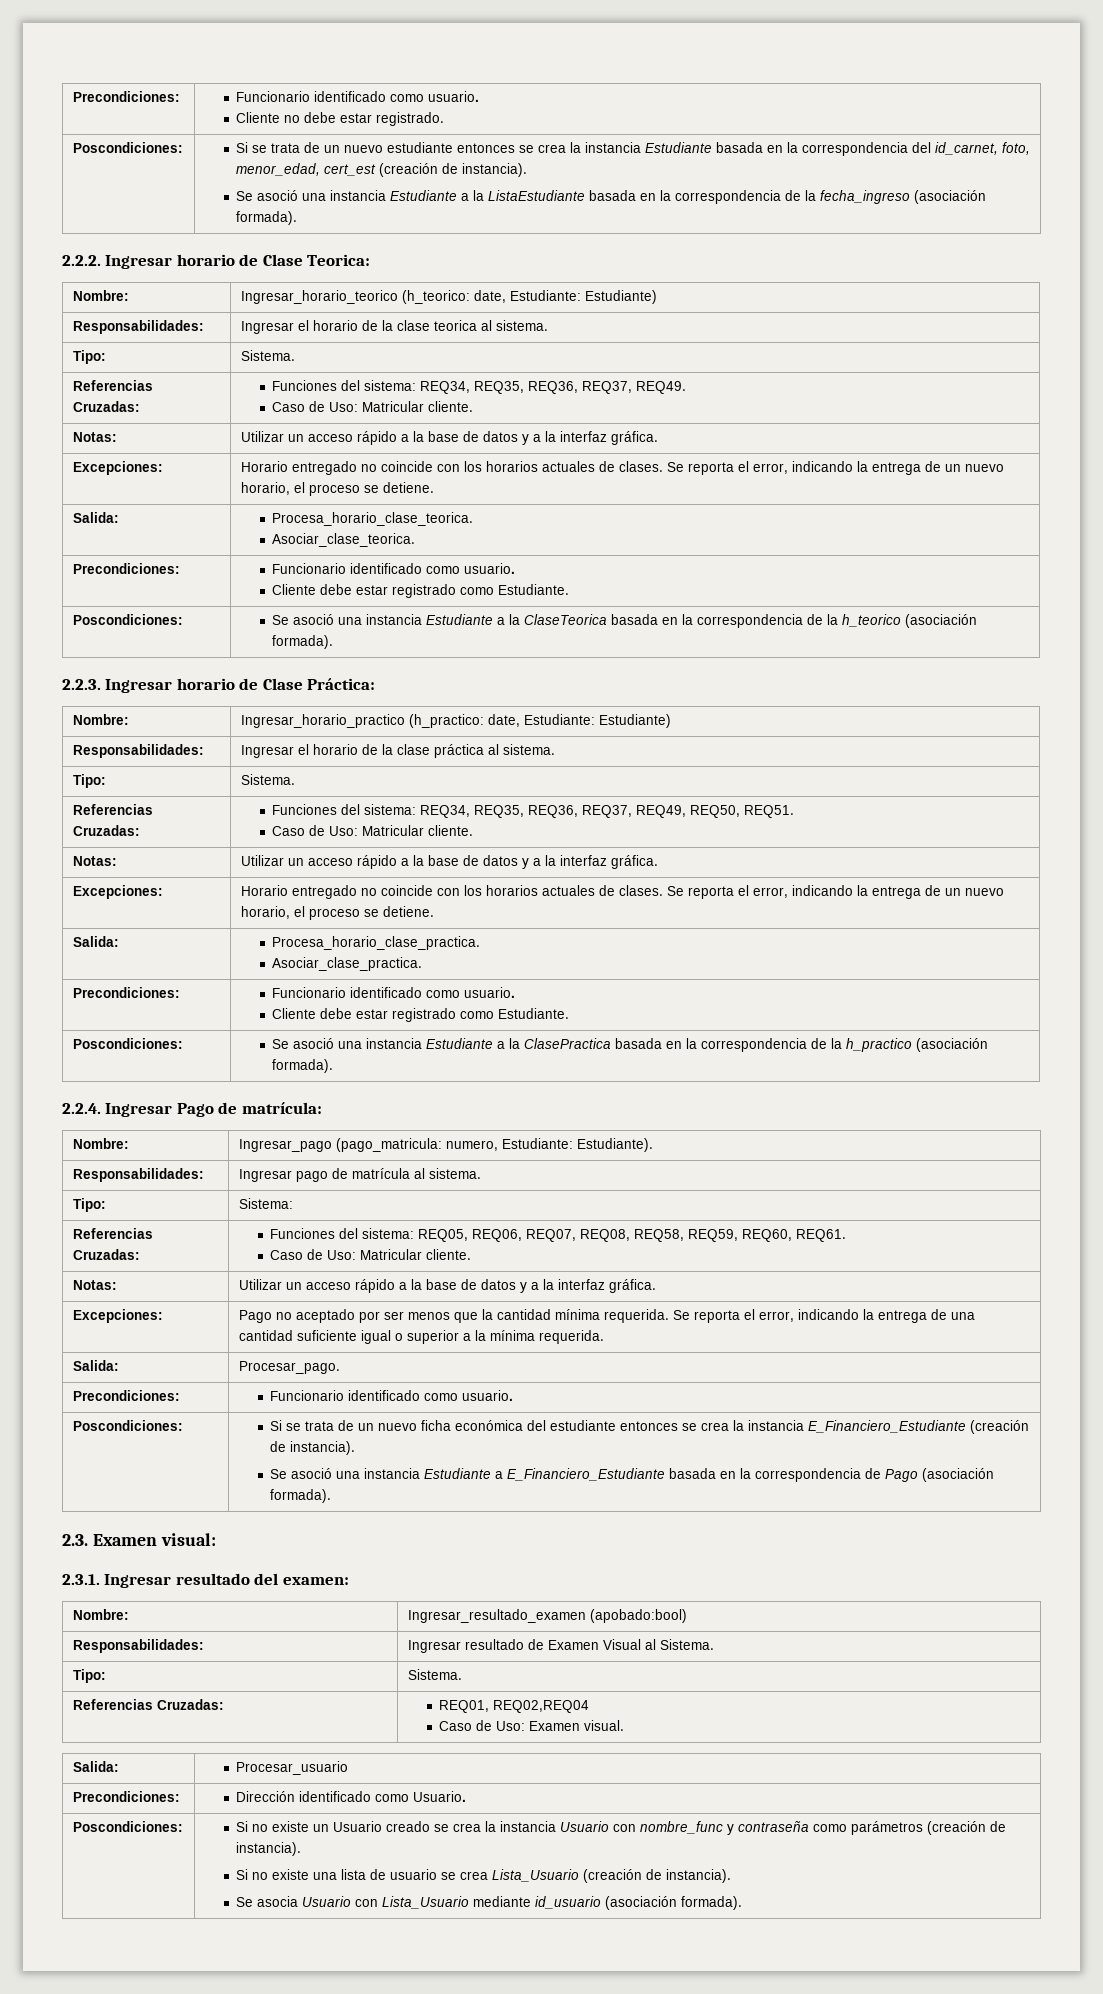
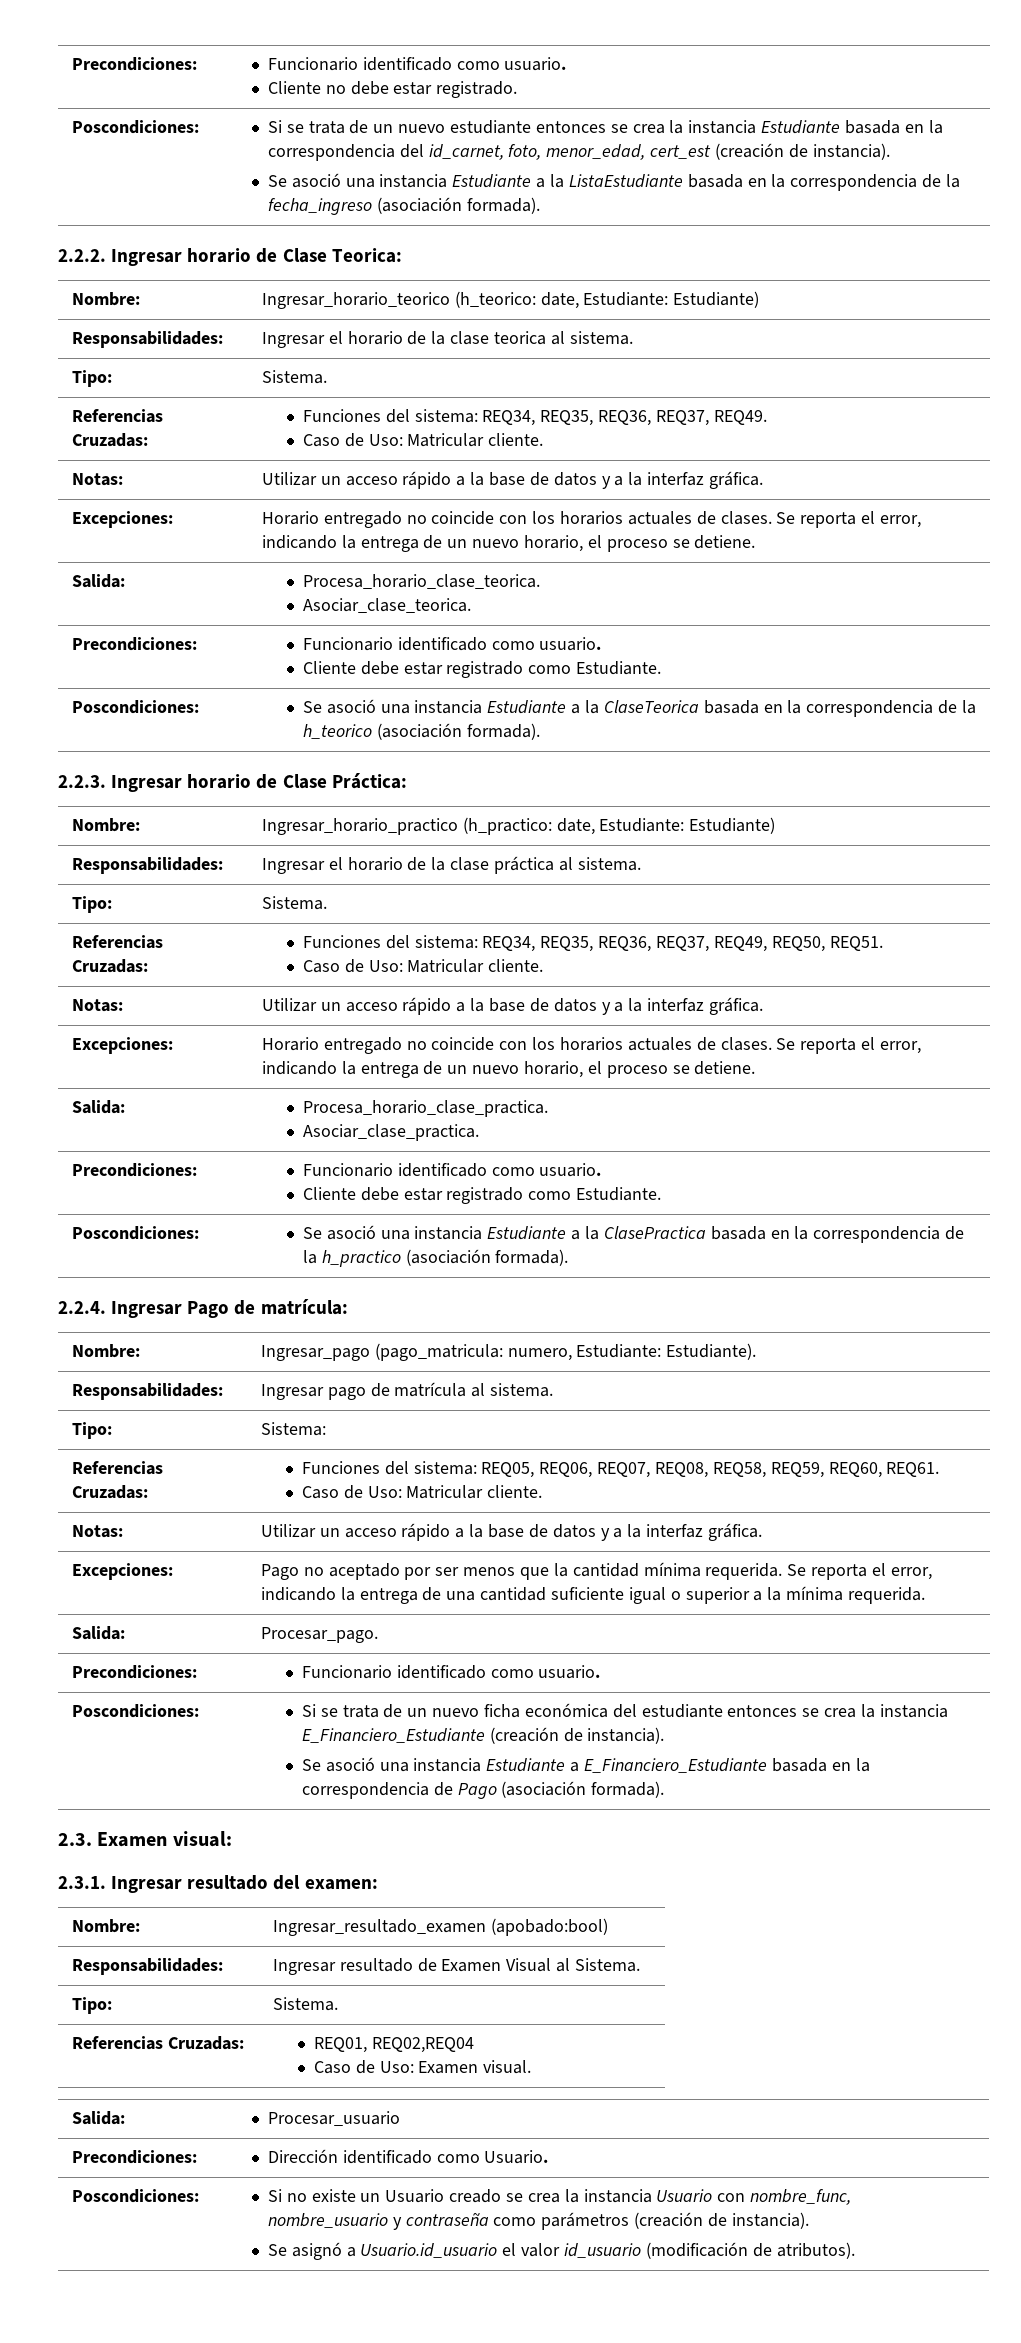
[639,1821,723,1834] nombre_func -> [750,2189,852,2205] [267,2213,388,2228] nombre_func, nombre_usuario
[235,1869,731,1883] [235,1896,742,1910] Si no existe una lista de usuario se crea Lista_Usuario (creación de instancia). // Se asocia Usuario con Lista_Usuario mediante id_usuario (asociación formada). -> [267,2242,855,2260] Se asignó a Usuario.id_usuario el valor id_usuario (modificación de atributos).

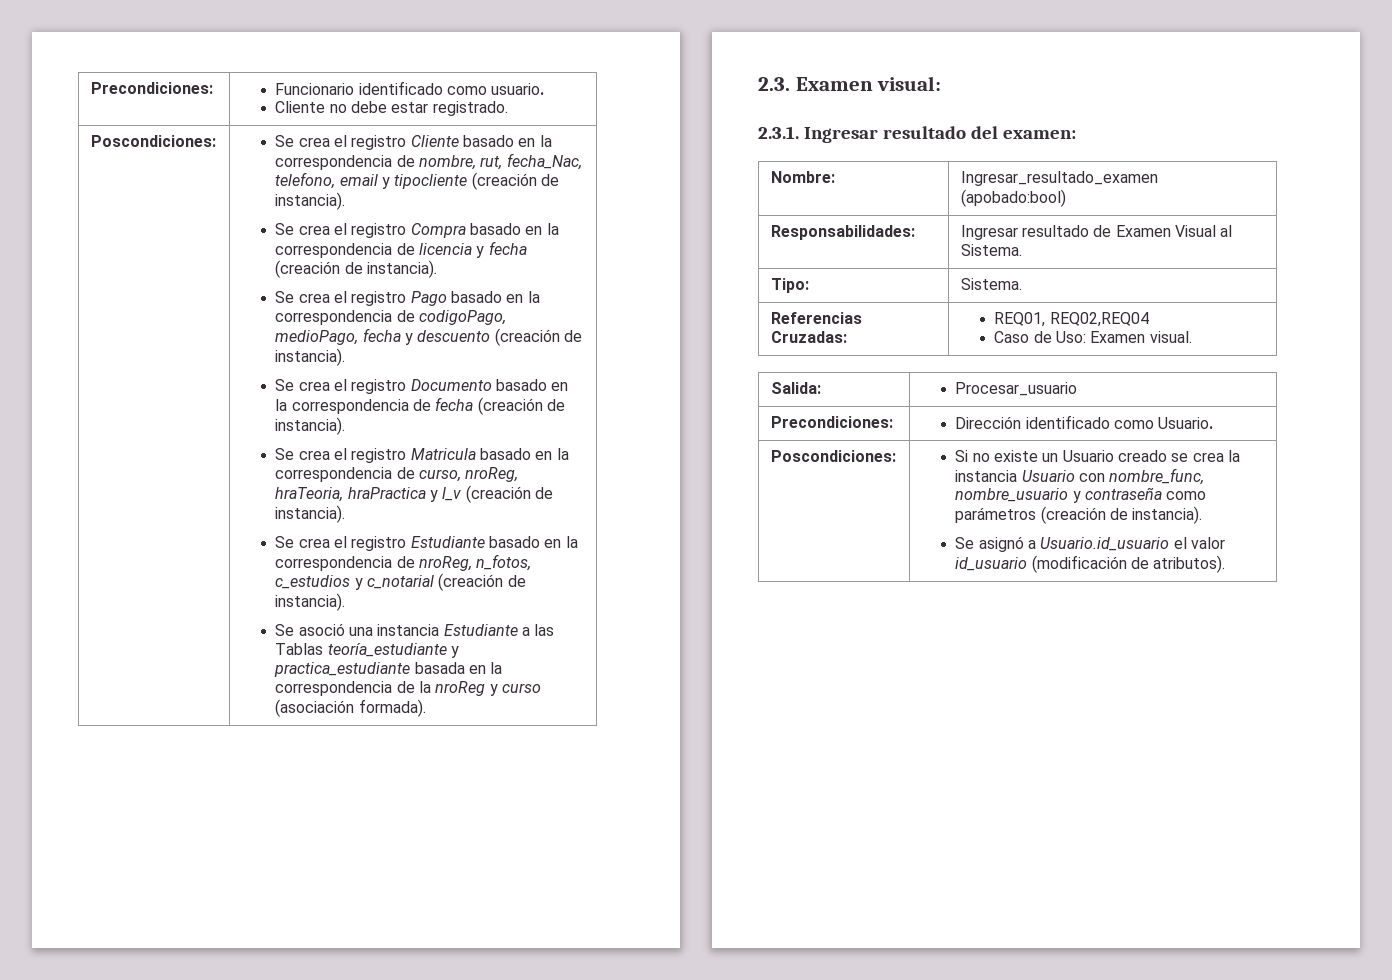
[267,120,943,134] [267,143,890,161] [267,173,960,191] [267,197,540,215] [58,248,402,266] [71,292,140,306] [261,291,760,309] [71,331,223,348] [261,331,633,348] [71,370,112,387] [261,370,327,384] [71,409,163,423] [71,433,148,447] [302,409,767,426] [302,433,544,447] [71,473,123,486] [261,471,763,489] [71,511,173,528] [261,511,921,528] [261,535,756,552] [71,574,125,588] [302,574,540,589] [302,598,471,613] [71,637,197,651] [302,637,602,651] [302,661,662,678] [71,700,199,714] [302,699,976,717] [302,723,540,740] [58,773,407,792] [71,818,140,832] [261,817,776,835] [71,857,223,874] [261,856,641,874] [71,896,112,913] [261,896,327,910] [71,935,163,949] [71,959,148,973] [302,935,883,952] [302,959,544,973] [71,999,123,1012] [261,997,763,1015] [71,1037,173,1054] [261,1037,921,1054] [261,1061,756,1078] [71,1100,125,1114] [302,1100,548,1117] [302,1124,479,1141] [71,1163,197,1177] [302,1163,602,1177] [302,1187,662,1204] [71,1226,199,1240] [302,1225,965,1243] [302,1249,569,1267] [58,1299,348,1318] [71,1344,140,1358] [260,1343,757,1361] [71,1383,223,1400] [260,1382,554,1400] [71,1422,112,1439] [260,1422,326,1436] [71,1461,163,1475] [71,1485,148,1499] [301,1461,940,1478] [301,1485,543,1499] [71,1525,123,1538] [260,1523,762,1541] [71,1563,173,1580] [260,1562,932,1580] [260,1586,925,1604] [71,1626,125,1640] [260,1627,378,1643] [71,1665,197,1679] [301,1665,601,1679] [71,1704,199,1718] [301,1703,948,1718] [301,1727,665,1744] [301,1757,870,1773] [301,1782,497,1799] Si se trata de un nuevo estudiante entonces se crea la instancia Estudiante basada en la correspondencia del id_carnet, foto, menor_edad, cert_est (creación de instancia). // Se asoció una instancia Estudiante a la ListaEstudiante basada en la correspondencia de la fecha_ingreso (asociación formada). // 2.2.2. Ingresar horario de Clase Teorica: // Nombre: | Ingresar_horario_teorico (h_teorico: date, Estudiante: Estudiante) // Responsabilidades: | Ingresar el horario de la clase teorica al sistema. // Tipo: | Sistema. // Referencias Cruzadas: | Funciones del sistema: REQ34, REQ35, REQ36, REQ37, REQ49. // Caso de Uso: Matricular cliente. // Notas: | Utilizar un acceso rápido a la base de datos y a la interfaz gráfica. // Excepciones: | Horario entregado no coincide con los horarios actuales de clases. Se reporta el error, indicando la entrega de un nuevo horario, el proceso se detiene. // Salida: | Procesa_horario_clase_teorica. // Asociar_clase_teorica. // Precondiciones: | Funcionario identificado como usuario. // Cliente debe estar registrado como Estudiante. // Poscondiciones: | Se asoció una instancia Estudiante a la ClaseTeorica basada en la correspondencia de la h_teorico (asociación formada). // 2.2.3. Ingresar horario de Clase Práctica: // Nombre: | Ingresar_horario_practico (h_practico: date, Estudiante: Estudiante) // Responsabilidades: | Ingresar el horario de la clase práctica al sistema. // Tipo: | Sistema. // Referencias Cruzadas: | Funciones del sistema: REQ34, REQ35, REQ36, REQ37, REQ49, REQ50, REQ51. // Caso de Uso: Matricular cliente. // Notas: | Utilizar un acceso rápido a la base de datos y a la interfaz gráfica. // Excepciones: | Horario entregado no coincide con los horarios actuales de clases. Se reporta el error, indicando la entrega de un nuevo horario, el proceso se detiene. // Salida: | Procesa_horario_clase_practica. // Asociar_clase_practica. // Precondiciones: | Funcionario identificado como usuario. // Cliente debe estar registrado como Estudiante. // Poscondiciones: | Se asoció una instancia Estudiante a la ClasePractica basada en la correspondencia de la h_practico (asociación formada). // 2.2.4. Ingresar Pago de matrícula: // Nombre: | Ingresar_pago (pago_matricula: numero, Estudiante: Estudiante). // Responsabilidades: | Ingresar pago de matrícula al sistema. // Tipo: | Sistema: // Referencias Cruzadas: | Funciones del sistema: REQ05, REQ06, REQ07, REQ08, REQ58, REQ59, REQ60, REQ61. // Caso de Uso: Matricular cliente. // Notas: | Utilizar un acceso rápido a la base de datos y a la interfaz gráfica. // Excepciones: | Pago no aceptado por ser menos que la cantidad mínima requerida. Se reporta el error, indicando la entrega de una cantidad suficiente igual o superior a la mínima requerida. // Salida: | Procesar_pago. // Precondiciones: | Funcionario identificado como usuario. // Poscondiciones: | Si se trata de un nuevo ficha económica del estudiante entonces se crea la instancia E_Financiero_Estudiante (creación de instancia). // Se asoció una instancia Estudiante a E_Financiero_Estudiante basada en la correspondencia de Pago -> [275,135,552,150] [275,153,582,170] [275,172,559,190] [275,192,346,210] [275,223,559,238] [275,241,527,258] [275,260,438,278] [275,291,540,306] [275,310,506,325] [275,328,582,346] [275,348,346,366] [275,379,569,394] [275,397,565,415] [275,417,346,435] [275,448,569,463] [275,467,519,482] [275,485,553,503] [275,505,346,523] [275,536,578,551] [275,554,532,571] [275,573,526,591] [275,593,346,611] [275,623,555,636] [275,643,459,658] [274,662,503,677] [275,681,541,696] Se crea el registro Cliente basado en la correspondencia de nombre, rut, fecha_Nac, telefono, email y tipocliente (creación de instancia). // Se crea el registro Compra basado en la correspondencia de licencia y fecha (creación de instancia). // Se crea el registro Pago basado en la correspondencia de codigoPago, medioPago, fecha y descuento (creación de instancia). // Se crea el registro Documento basado en la correspondencia de fecha (creación de instancia). // Se crea el registro Matricula basado en la correspondencia de curso, nroReg, hraTeoria, hraPractica y l_v (creación de instancia). // Se crea el registro Estudiante basado en la correspondencia de nroReg, n_fotos, c_estudios y c_notarial (creación de instancia). // Se asoció una instancia Estudiante a las Tablas teoría_estudiante y practica_estudiante basada en la correspondencia de la nroReg y curso

